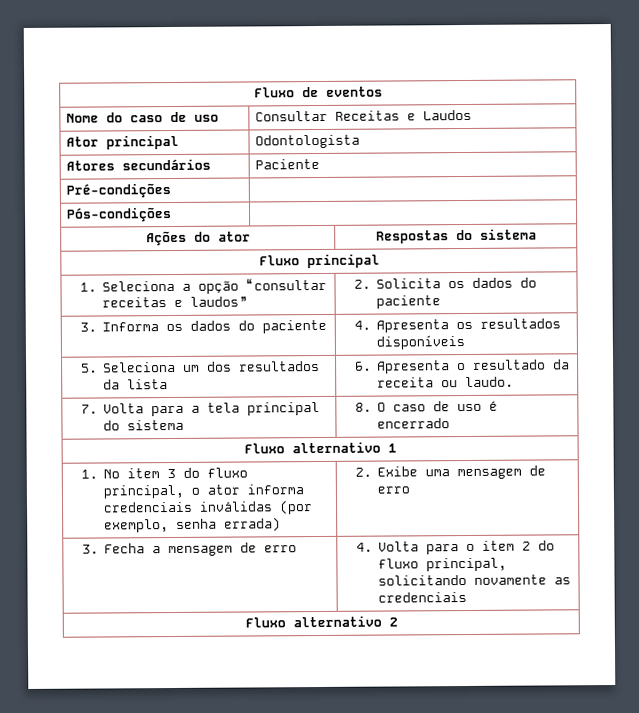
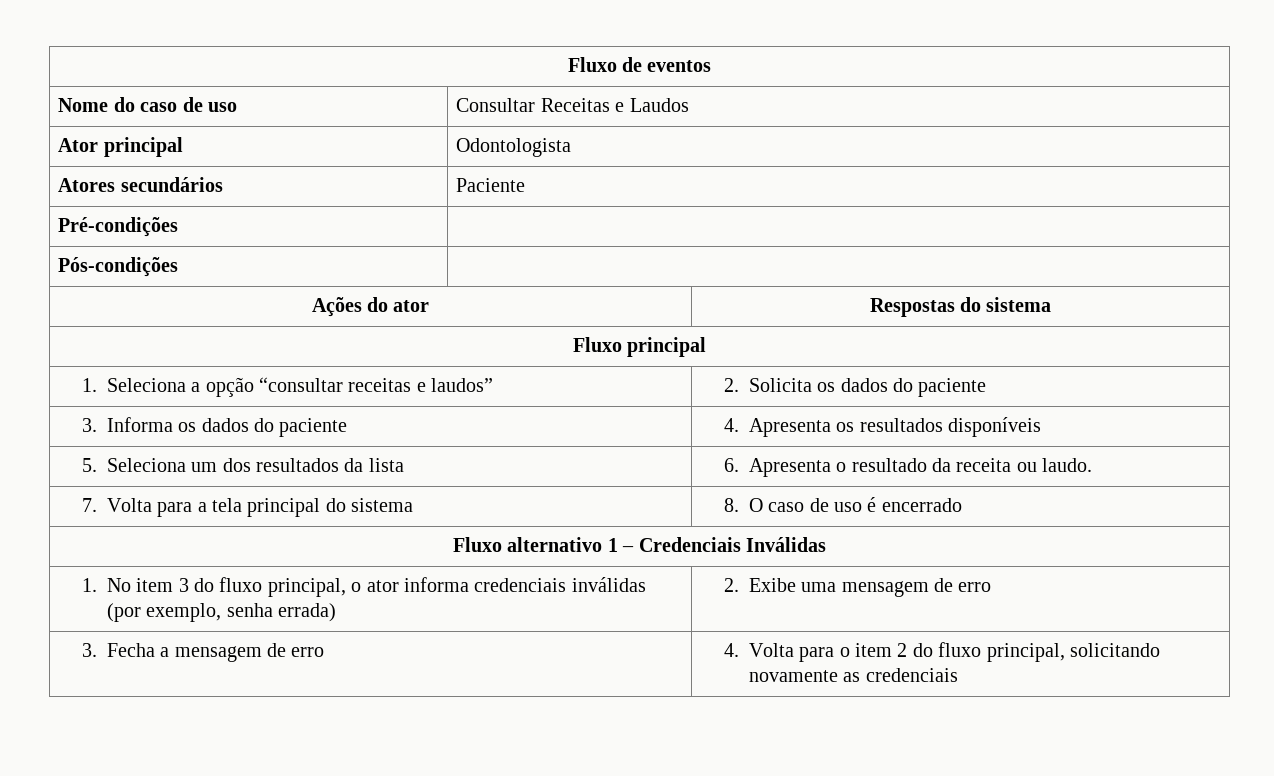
(397, 448) none -> [622,537,826,552] – Credenciais Inválidas
[244,615,398,628] // Fluxo alternativo 2 -> (958, 675) none

